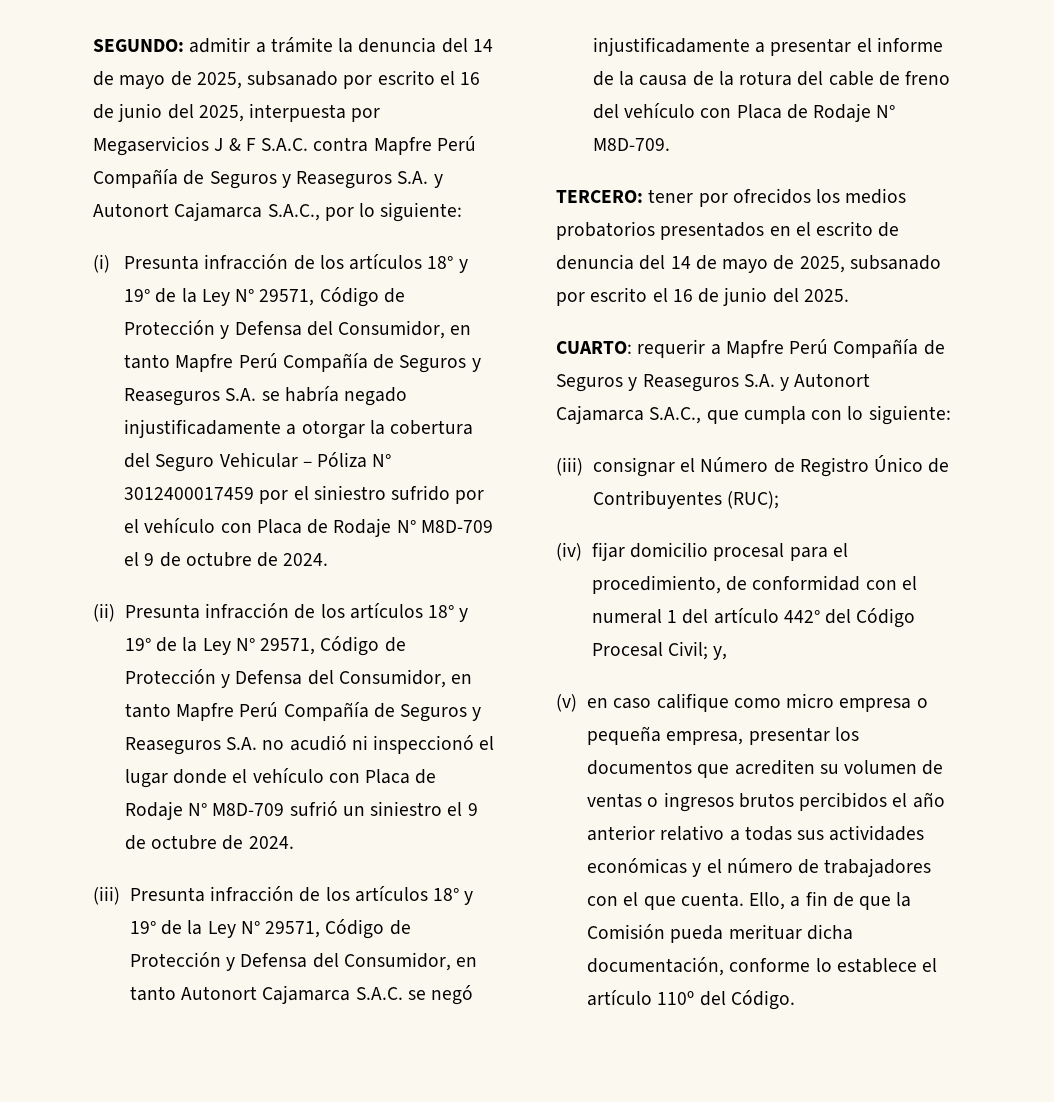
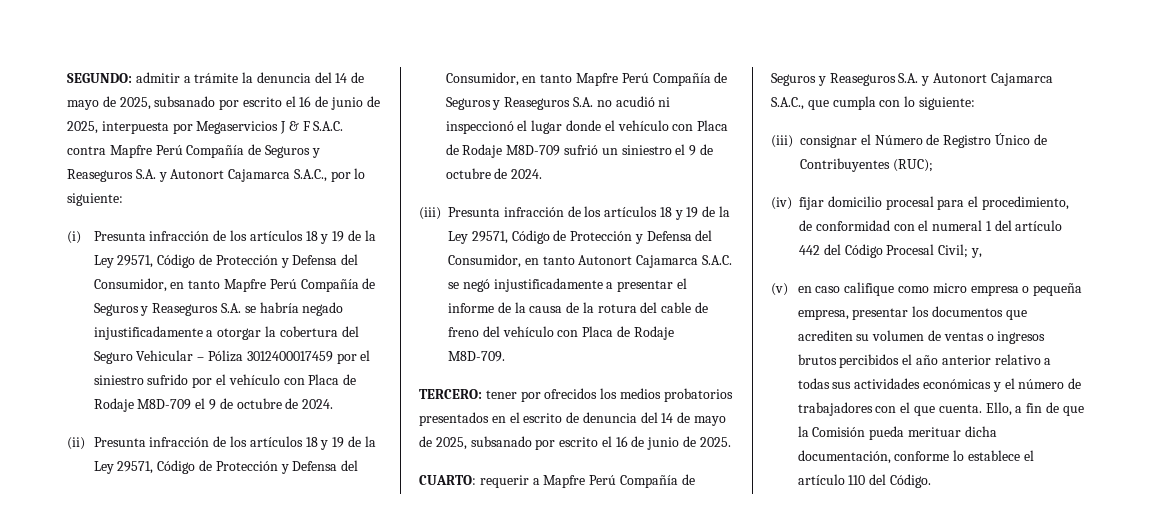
[167,104,194,119] del -> [366,96,380,107] de
[427,256,468,273] [124,288,255,306] 18° y 19° de la Ley N° -> [305,230,376,244] [93,255,114,268] 18 y 19 de la Ley
[372,454,392,467] N° -> (244, 356) none
[396,520,416,533] N° -> (134, 405) none
[428,605,469,622] [124,637,255,655] 18° y 19° de la Ley N° -> [305,436,376,450] [93,461,114,474] 18 y 19 de la Ley
[188,803,208,816] N° -> (503, 151) none
[433,888,474,905] [129,920,260,938] 18° y 19° de la Ley N° -> [659,206,731,220] [448,231,468,244] 18 y 19 de la Ley
[876,105,896,118] N° -> (674, 333) none
[772,288,799,303] del -> [683,436,697,447] de
[783,610,820,623] 442° -> [799,245,820,255] 442
[657,991,695,1005] 110º -> [848,475,866,485] 110

